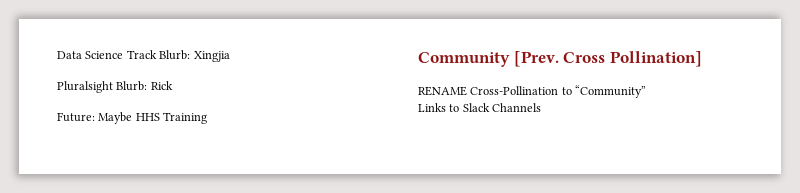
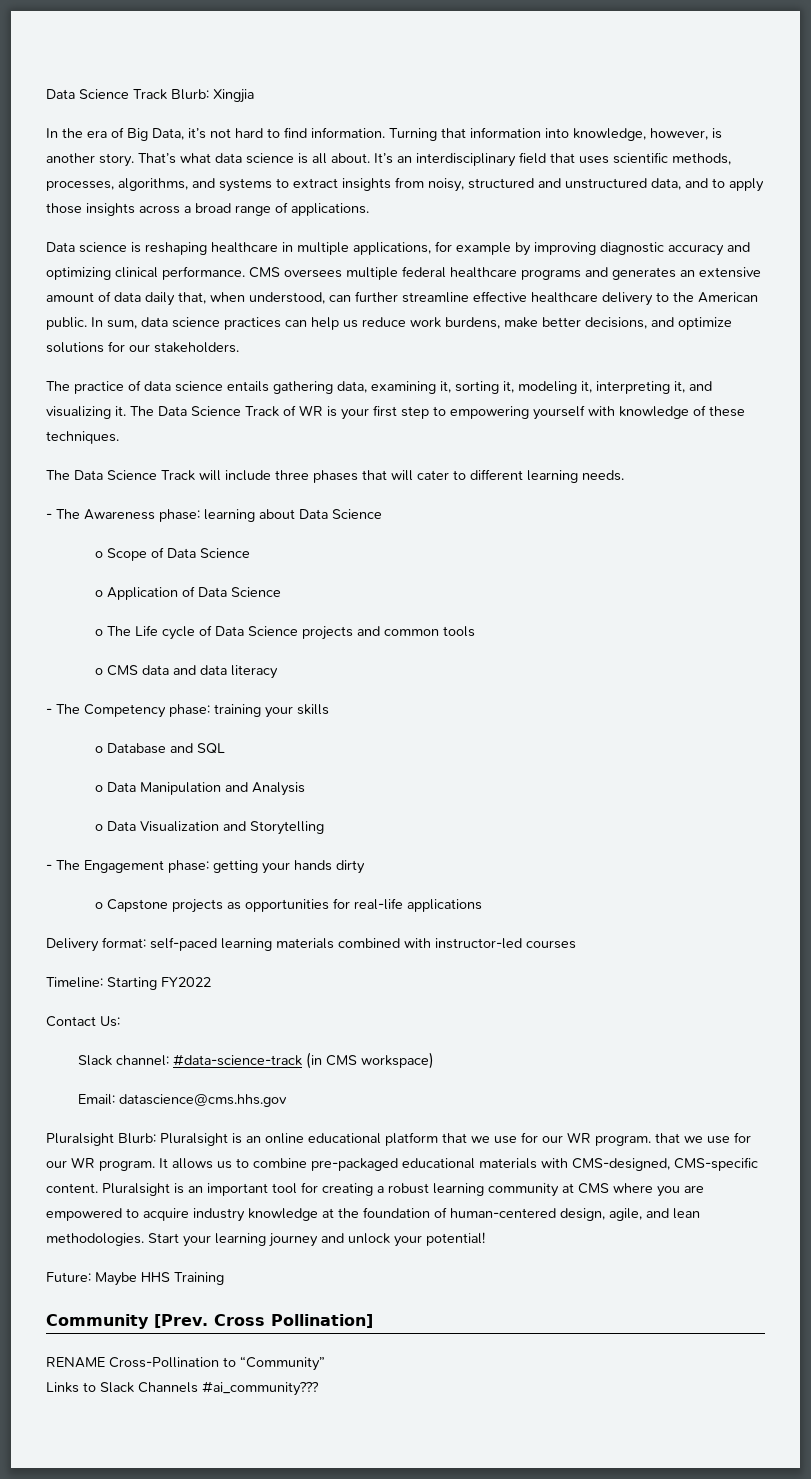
[57,81,173,93] Pluralsight Blurb: Rick -> [46,127,722,141] [46,152,731,167] [46,177,764,192] [46,202,369,216] [46,241,750,256] [46,266,761,280] [46,291,758,306] [46,317,732,330] [46,341,239,353] [46,380,712,394] [46,405,745,420] [46,431,119,444] [46,469,624,483] [46,509,382,522] [94,547,250,561] [94,586,281,600] [94,625,475,640] [94,665,278,679] [46,704,329,718] [94,743,225,754] [94,782,305,796] [94,821,324,835] [46,860,365,874] [94,898,482,913] [46,937,576,952] [46,977,211,990] [46,1016,120,1027] [78,1052,435,1069] [78,1094,288,1107] [46,1132,751,1146] [46,1157,758,1171] [46,1182,704,1197] [46,1207,700,1222] [46,1232,485,1247] In the era of Big Data, it’s not hard to find information. Turning that information into knowledge, however, is another story. That’s what data science is all about. It’s an interdisciplinary field that uses scientific methods, processes, algorithms, and systems to extract insights from noisy, structured and unstructured data, and to apply those insights across a broad range of applications. // Data science is reshaping healthcare in multiple applications, for example by improving diagnostic accuracy and optimizing clinical performance. CMS oversees multiple federal healthcare programs and generates an extensive amount of data daily that, when understood, can further streamline effective healthcare delivery to the American public. In sum, data science practices can help us reduce work burdens, make better decisions, and optimize solutions for our stakeholders. // The practice of data science entails gathering data, examining it, sorting it, modeling it, interpreting it, and visualizing it. The Data Science Track of WR is your first step to empowering yourself with knowledge of these techniques. // The Data Science Track will include three phases that will cater to different learning needs. // - The Awareness phase: learning about Data Science // o Scope of Data Science // o Application of Data Science // o The Life cycle of Data Science projects and common tools // o CMS data and data literacy // - The Competency phase: training your skills // o Database and SQL // o Data Manipulation and Analysis // o Data Visualization and Storytelling // - The Engagement phase: getting your hands dirty // o Capstone projects as opportunities for real-life applications // Delivery format: self-paced learning materials combined with instructor-led courses // Timeline: Starting FY2022 // Contact Us: // Slack channel: #data-science-track (in CMS workspace) // Email: datascience@cms.hhs.gov // Pluralsight Blurb: Pluralsight is an online educational platform that we use for our WR program. that we use for our WR program. It allows us to combine pre-packaged educational materials with CMS-designed, CMS-specific content. Pluralsight is an important tool for creating a robust learning community at CMS where you are empowered to acquire industry knowledge at the foundation of human-centered design, agile, and lean methodologies. Start your learning journey and unlock your potential!
(542, 107) none -> [202,1381,319,1396] #ai_community???

